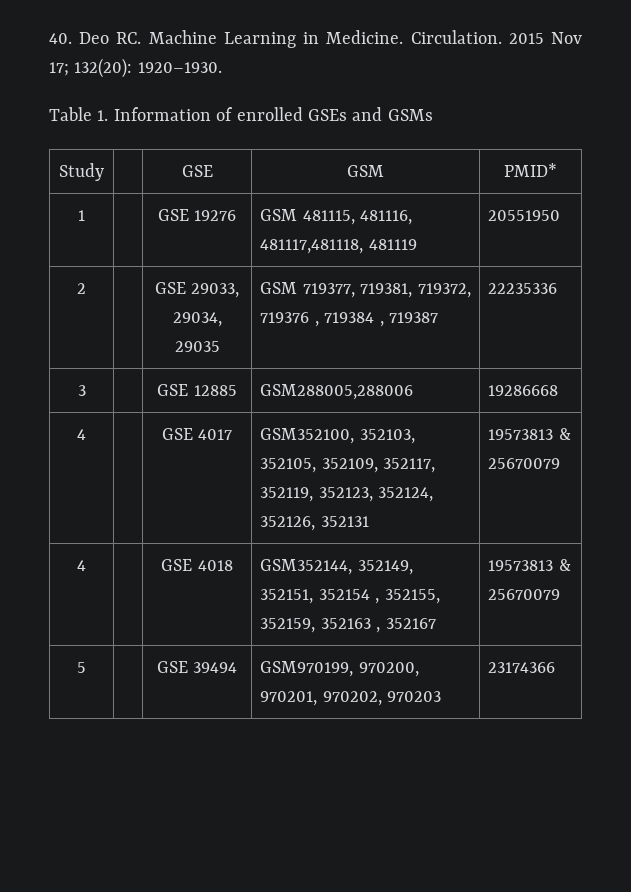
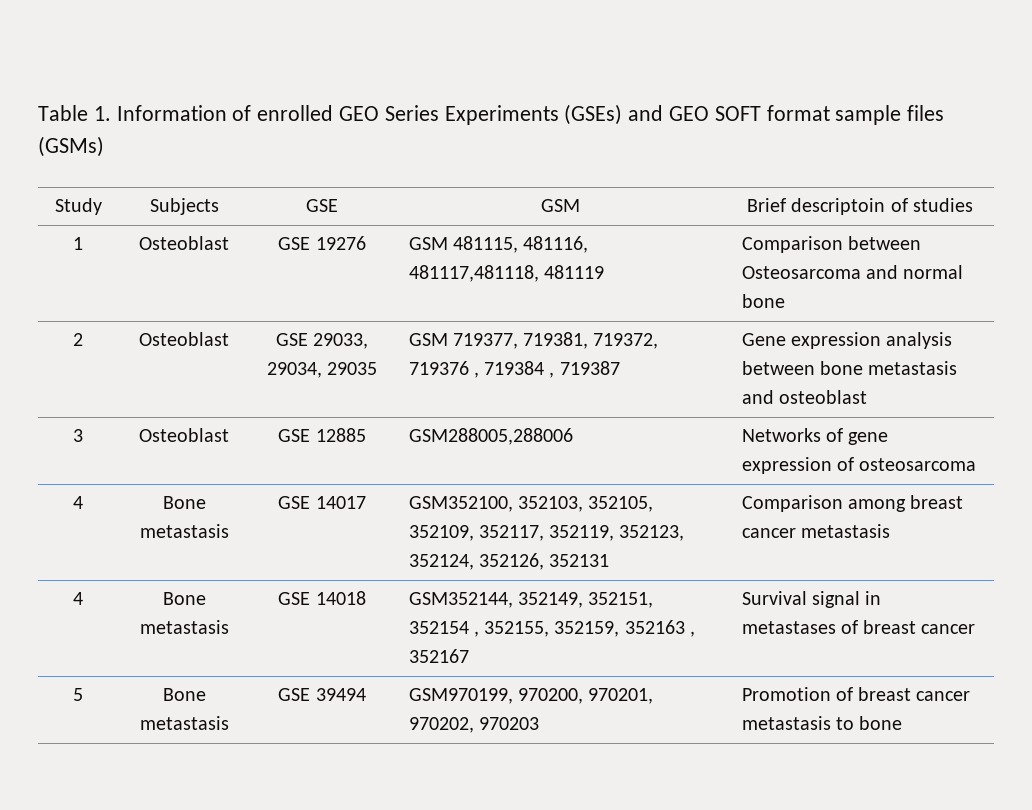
[49,30,582,48] [49,58,222,78] 40. Deo RC. Machine Learning in Medicine. Circulation. 2015 Nov 17; 132(20): 1920–1930. // -> (38, 113) none
[308,107,433,121] GSEs and GSMs -> [339,104,945,125] [38,136,104,157] GEO Series Experiments (GSEs) and GEO SOFT format sample files (GSMs)
(104, 172) none -> [149,198,219,215] Subjects
[504,163,557,177] [78,210,85,221] PMID* // 1 | -> [747,198,973,215] [73,237,83,250] [139,236,229,250] Brief descriptoin of studies // 1 | Osteoblast
[488,210,561,221] 20551950 -> [741,236,921,253] [741,265,964,279] [741,294,785,308] Comparison between Osteosarcoma and normal bone
(86, 288) none -> [139,332,229,346] Osteoblast
[488,283,558,294] 22235336 -> [741,332,953,349] [741,361,958,375] [741,390,867,404] Gene expression analysis between bone metastasis and osteoblast
(86, 390) none -> [139,428,229,442] Osteoblast
[488,385,559,396] [77,429,86,440] [161,428,233,440] 19286668 // 4 | | GSE 4017 -> [741,428,889,445] [741,457,977,474] [73,496,83,509] [162,496,206,509] [139,524,229,538] [278,496,366,509] Networks of gene expression of osteosarcoma // 4 | Bone metastasis | GSE 14017
[488,428,571,440] [488,458,561,469] [77,560,86,571] [161,559,233,571] 19573813 & 25670079 // 4 | | GSE 4018 -> [741,495,964,512] [741,524,890,538] [73,592,83,605] [162,592,206,605] [139,620,229,634] [278,591,366,605] Comparison among breast cancer metastasis // 4 | Bone metastasis | GSE 14018
[488,559,571,571] [488,589,561,600] 19573813 & 25670079 -> [741,591,882,608] [741,620,976,634] Survival signal in metastases of breast cancer
(86, 667) none -> [162,688,206,701] [139,716,229,730] Bone metastasis
[488,662,556,673] 23174366 -> [741,687,971,701] [741,716,903,730] Promotion of breast cancer metastasis to bone

